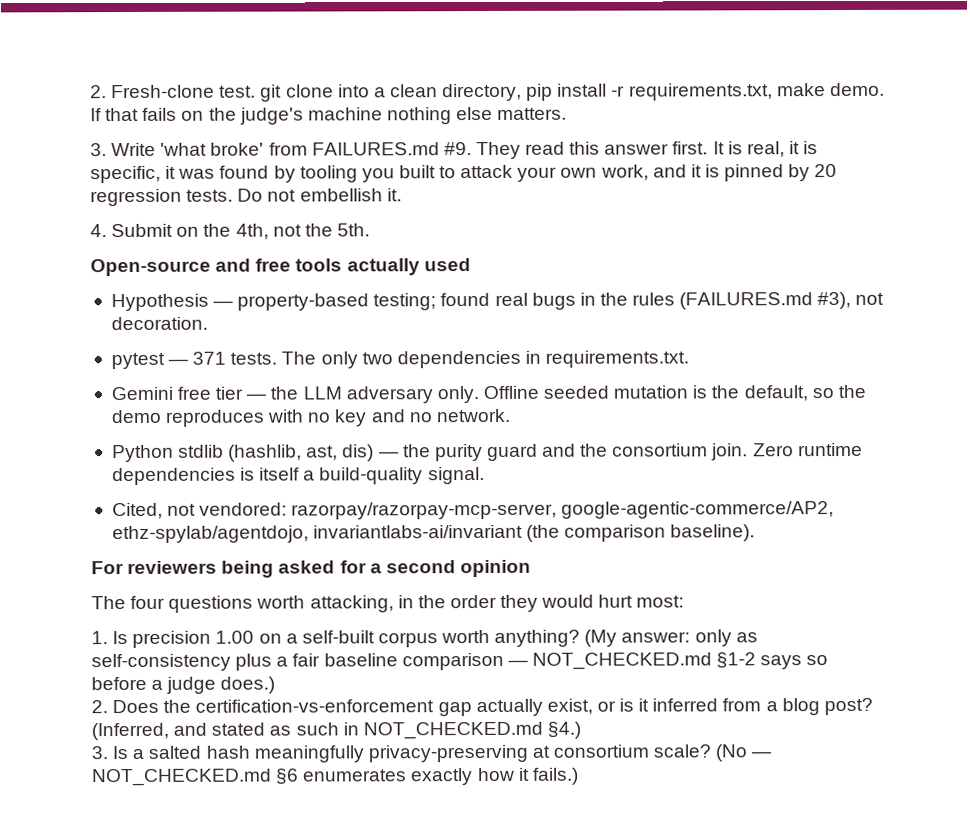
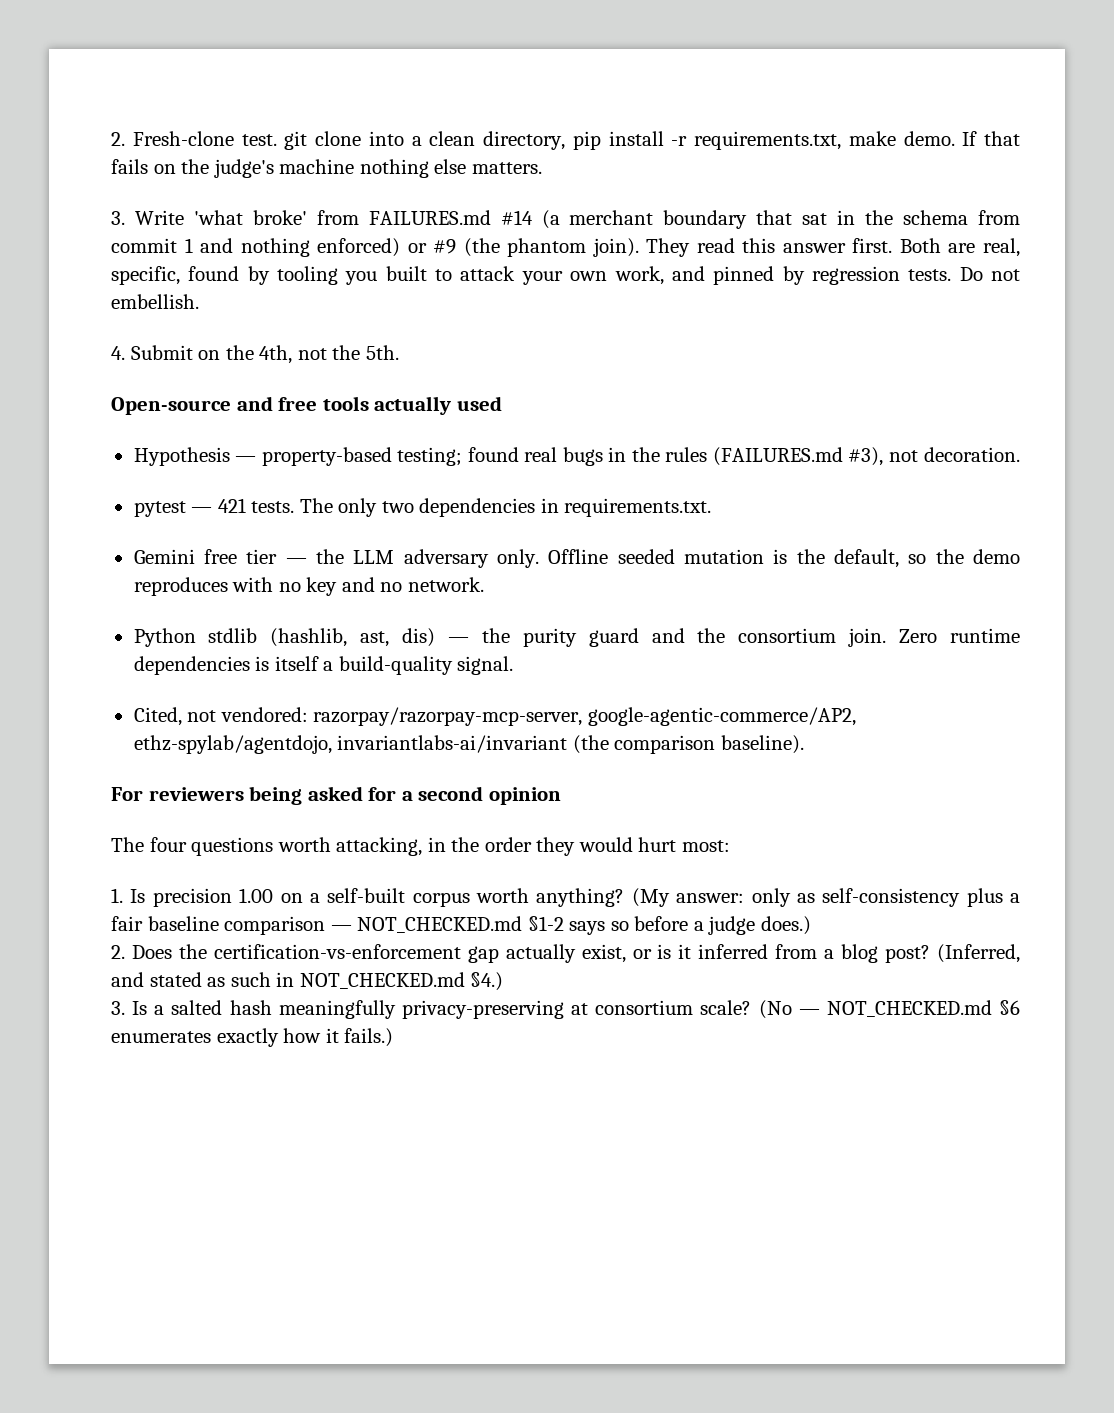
[443,142,472,156] #9. -> [500,210,1020,229] [111,238,639,257] #14 (a merchant boundary that sat in the schema from commit 1 and nothing enforced) or #9 (the phantom join).
[712,141,819,158] [90,165,216,184] It is real, it is specific, it was -> [899,238,1020,257] [111,266,180,285] Both are real, specific,
[690,164,720,178] it is -> (705, 273) none
[814,164,838,178] 20 -> (805, 275) none
[299,188,402,202] embellish it. -> [111,294,199,309] embellish.
[192,351,227,365] 371 -> [217,498,246,513] 421

